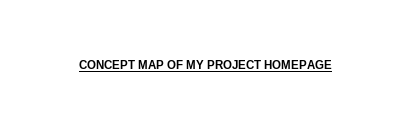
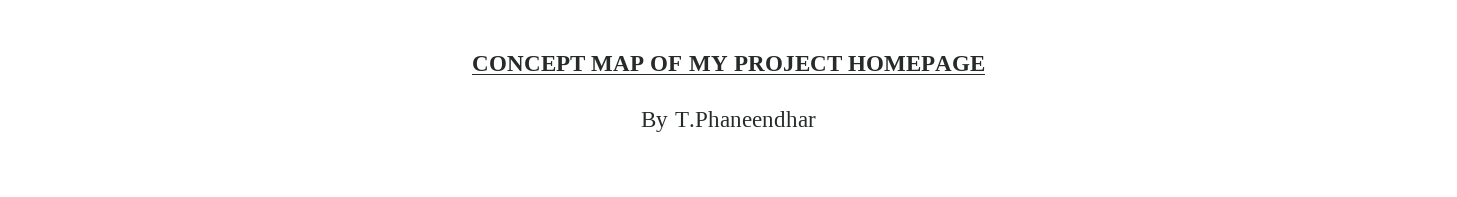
(333, 64) none -> [641,111,816,132] // By T.Phaneendhar

